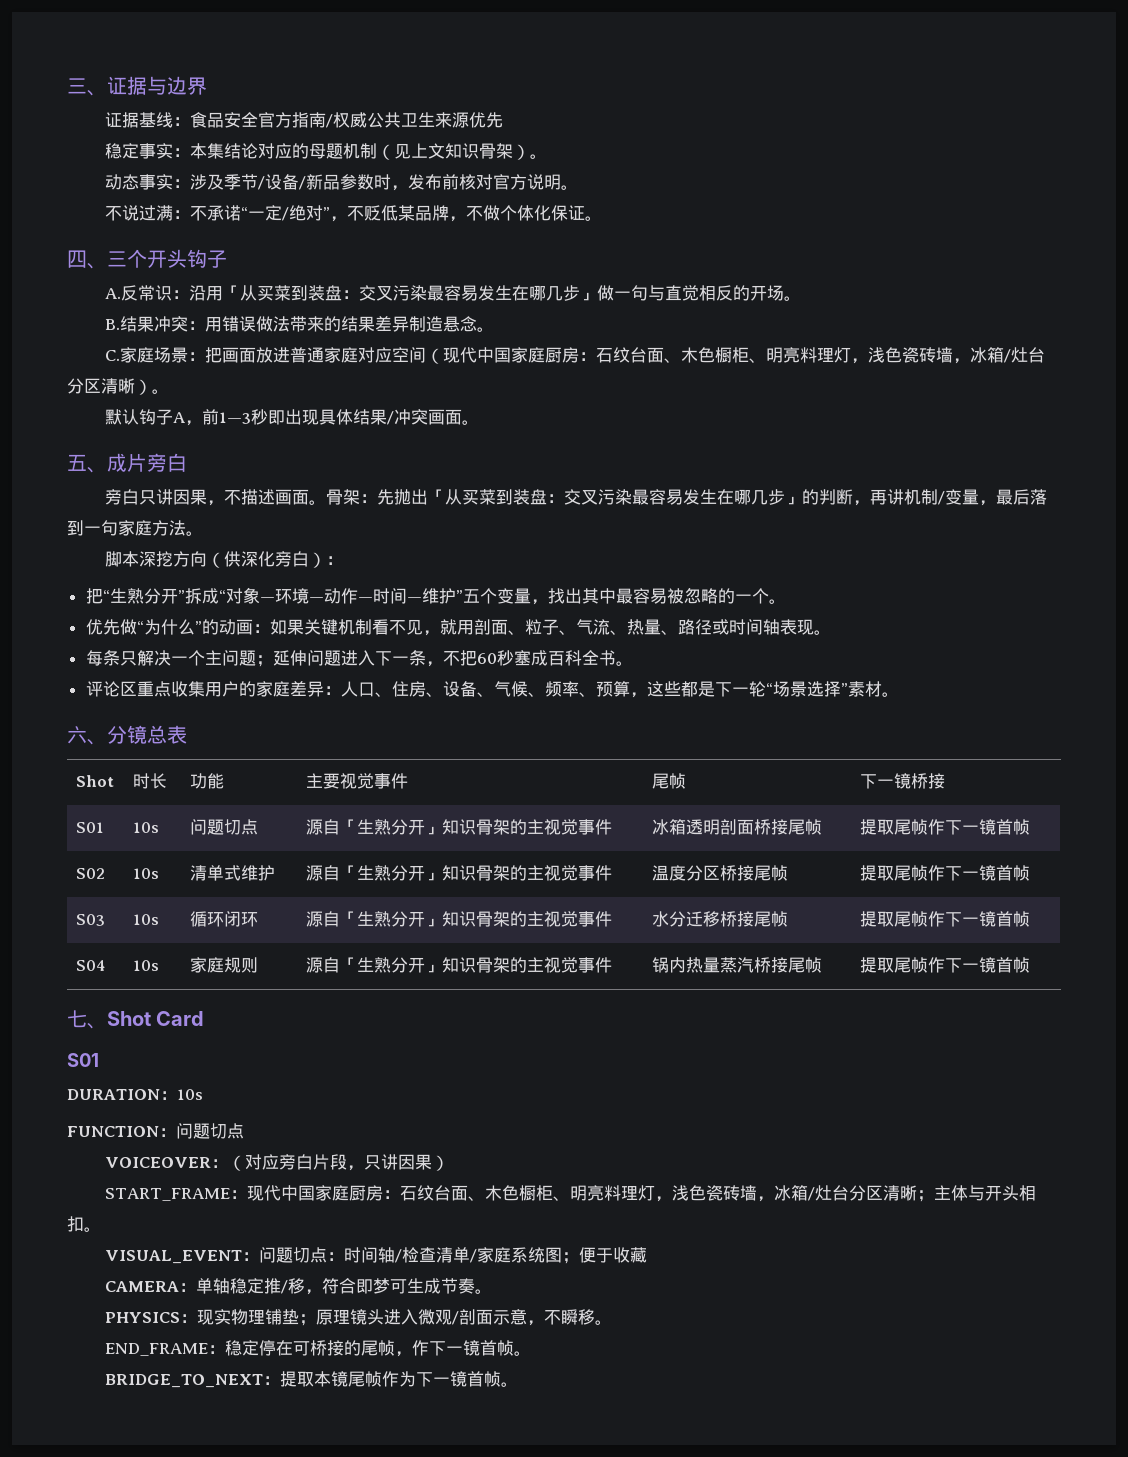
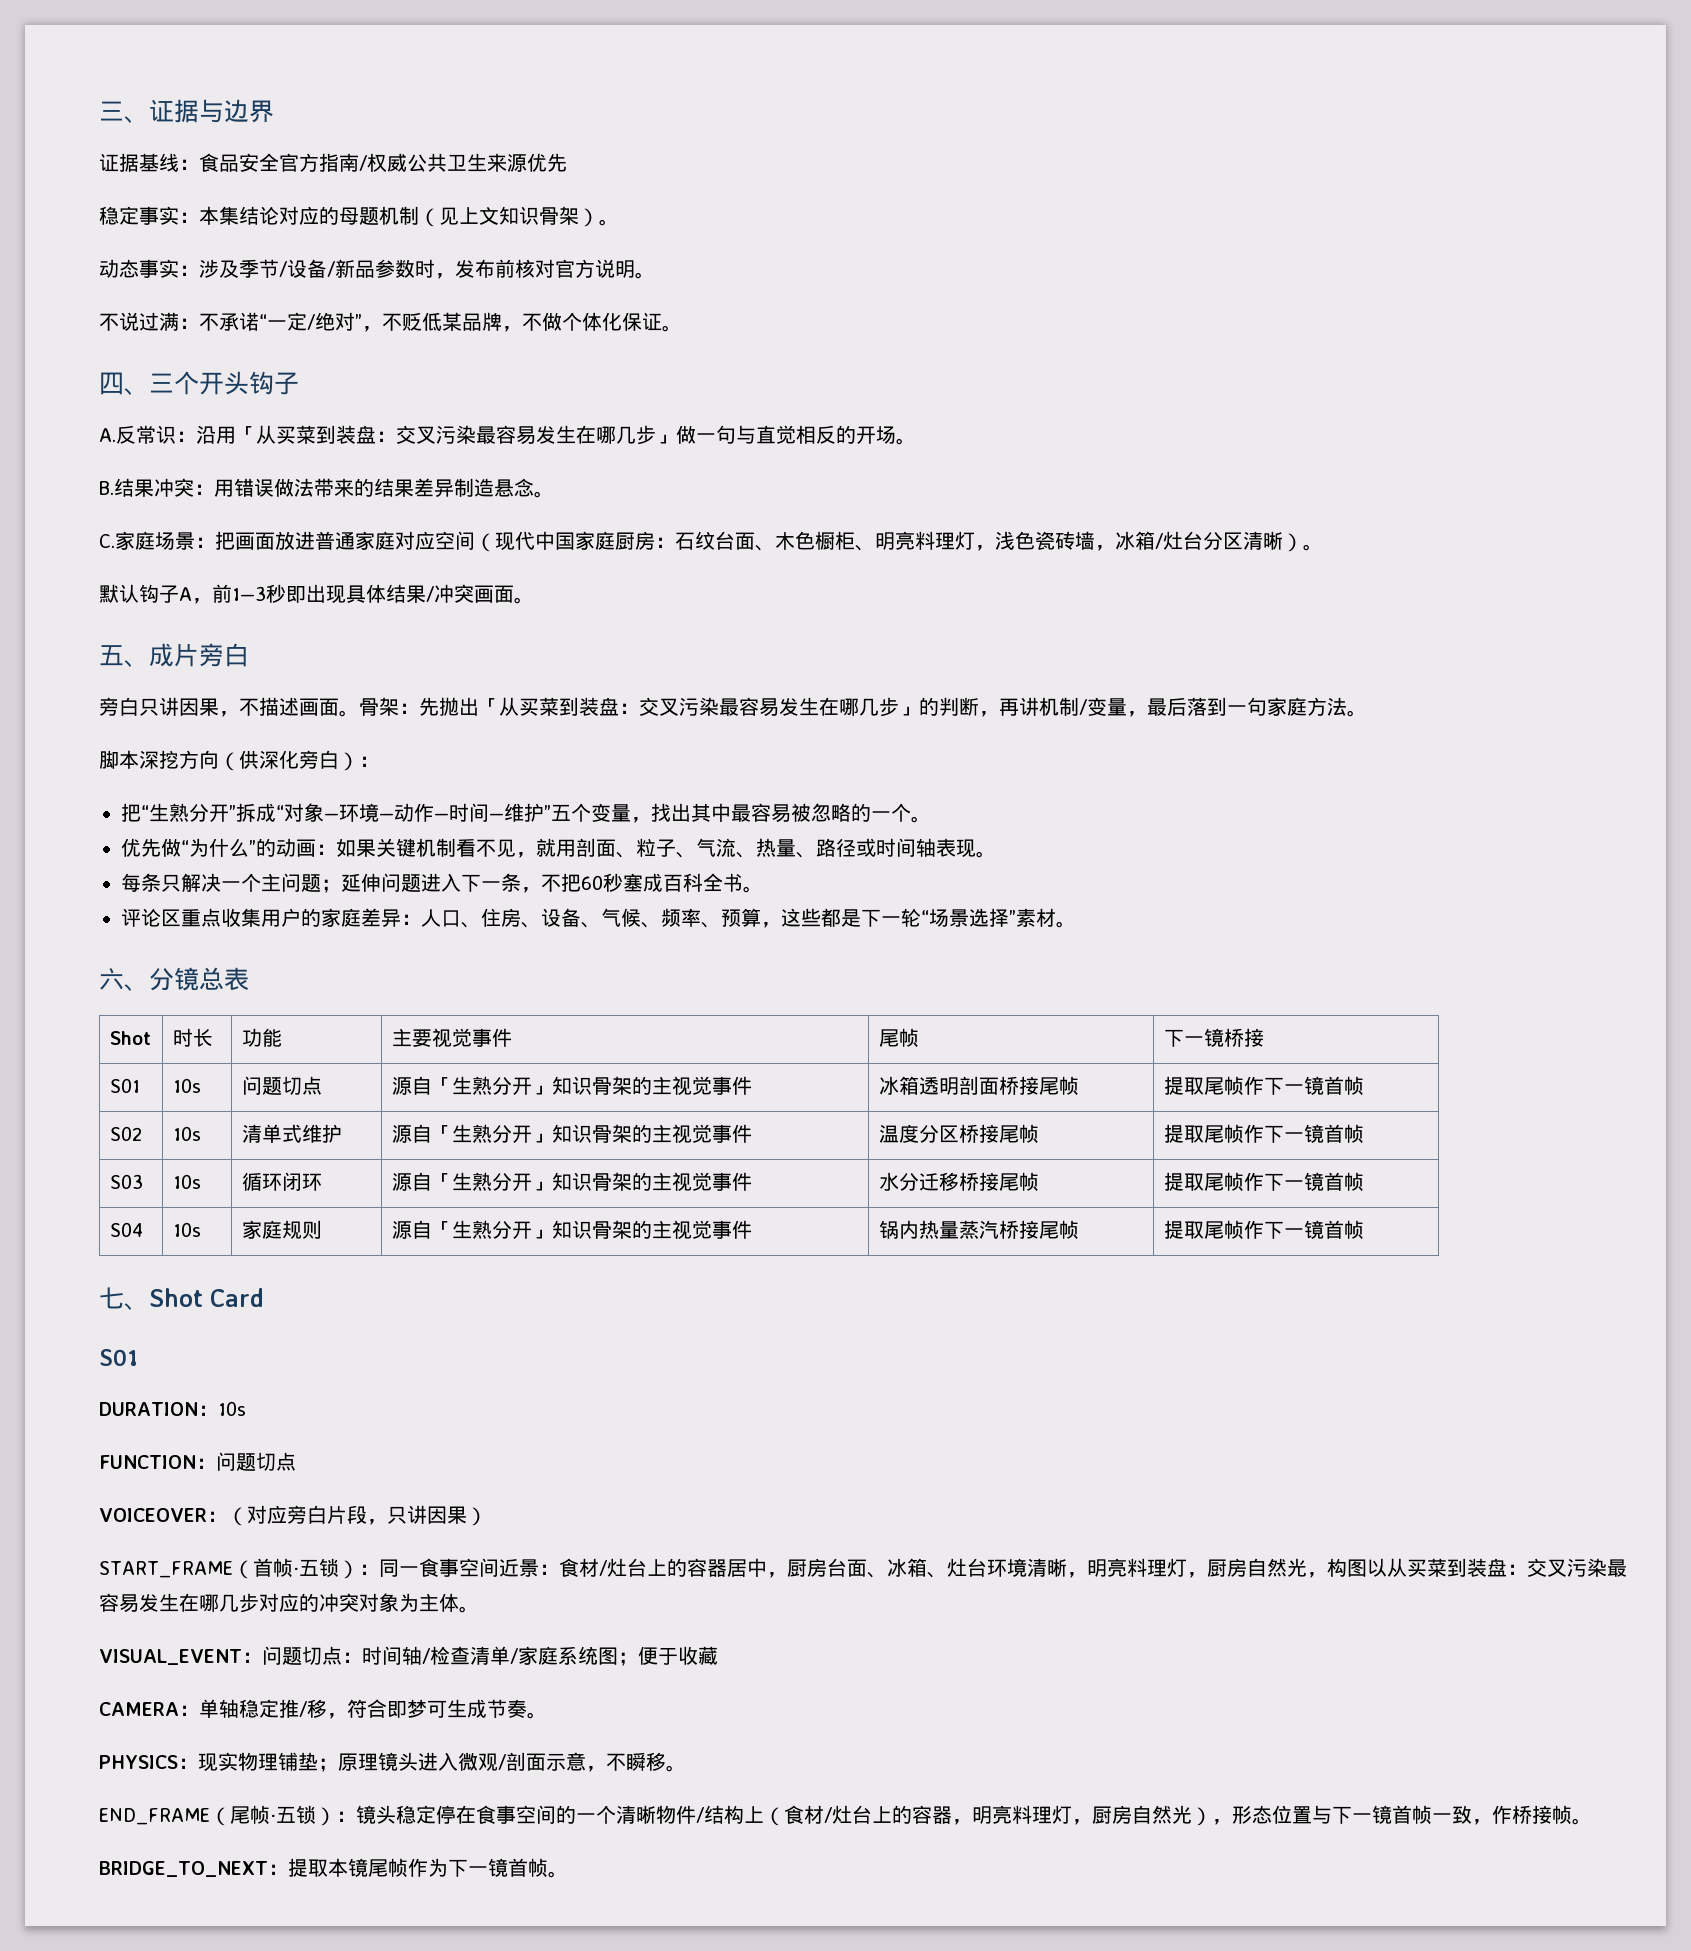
[229,1185,1036,1202] [67,1216,84,1232] ：现代中国家庭厨房：石纹台面、木色橱柜、明亮料理灯，浅色瓷砖墙，冰箱/灶台分区清晰；主体与开头相扣 -> [232,1558,1627,1579] [99,1593,459,1613] （首帧·五锁）：同一食事空间近景：食材/灶台上的容器居中，厨房台面、冰箱、灶台环境清晰，明亮料理灯，厨房自然光，构图以从买菜到装盘：交叉污染最容易发生在哪几步对应的冲突对象为主体
[207,1340,497,1357] ：稳定停在可桥接的尾帧，作下一镜首 -> [210,1805,1552,1826] （尾帧·五锁）：镜头稳定停在食事空间的一个清晰物件/结构上（食材/灶台上的容器，明亮料理灯，厨房自然光），形态位置与下一镜首帧一致，作桥接

